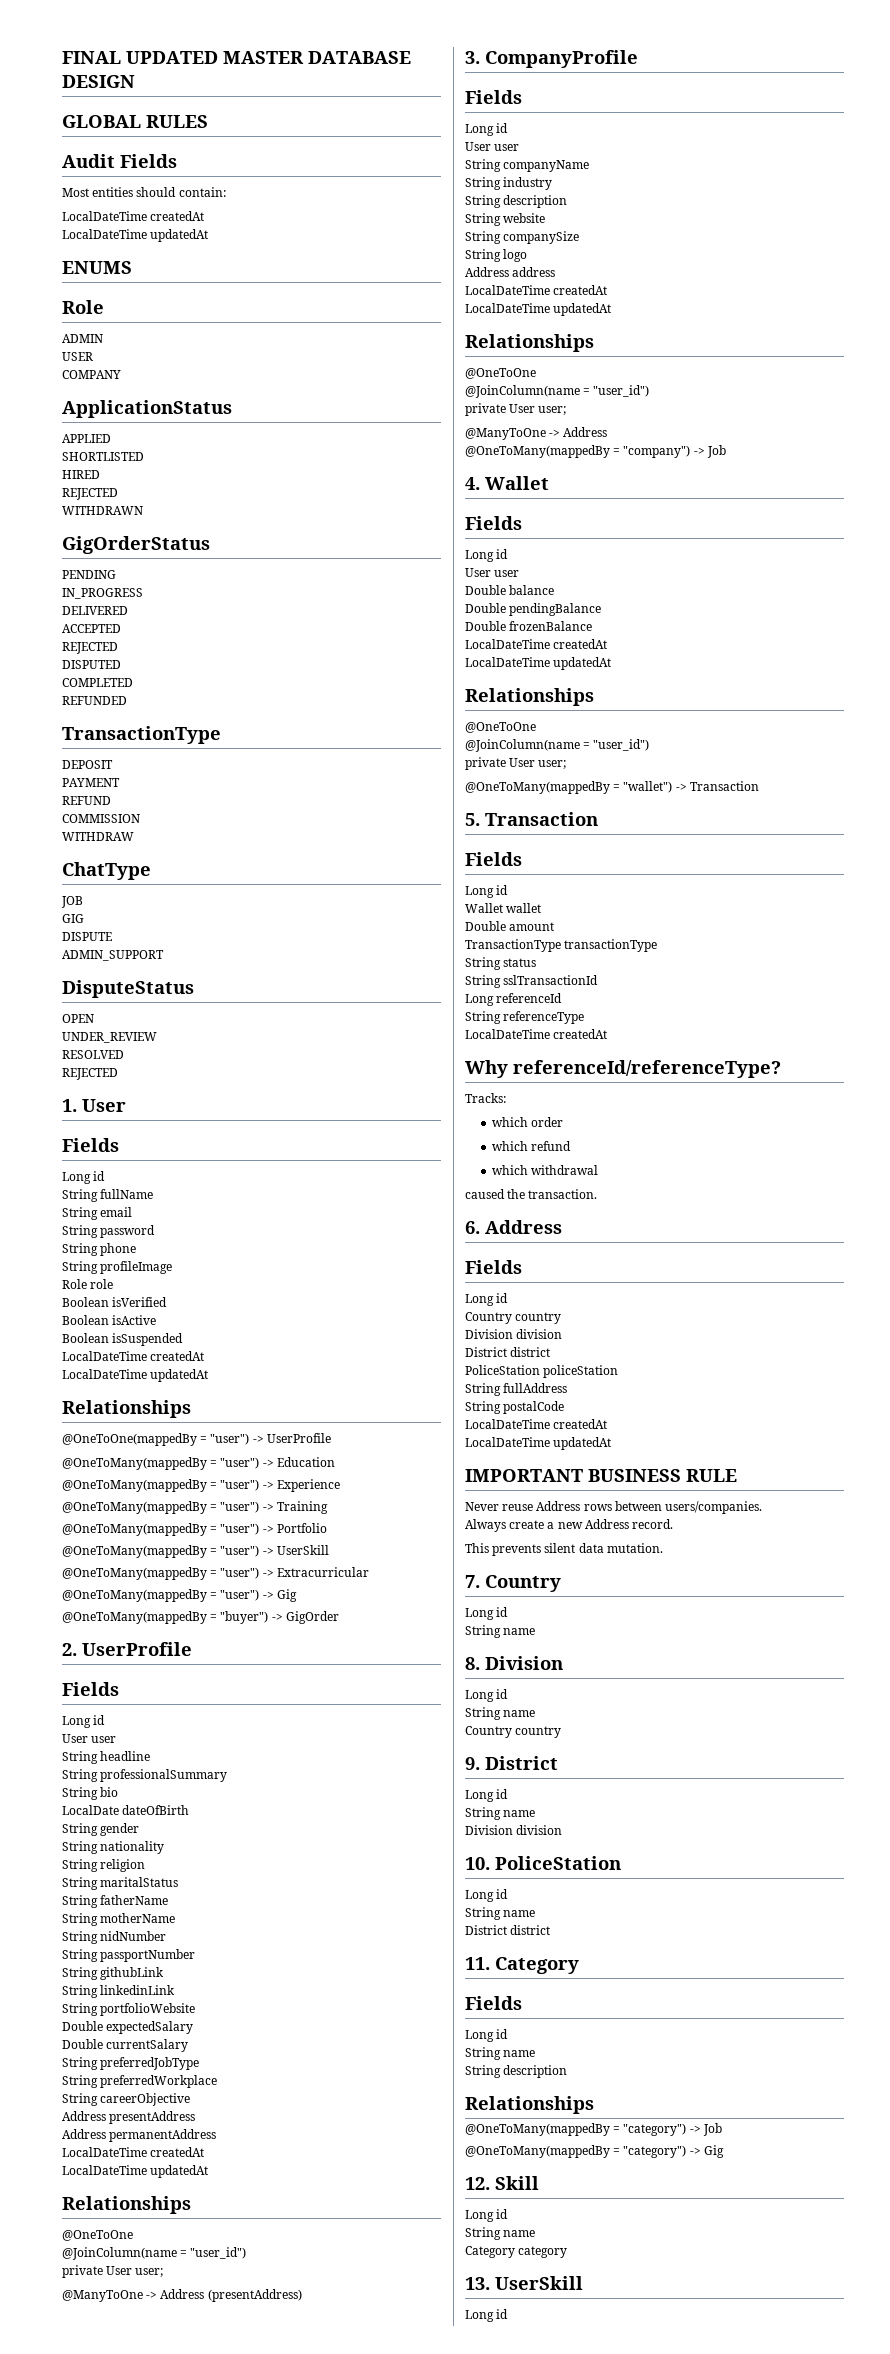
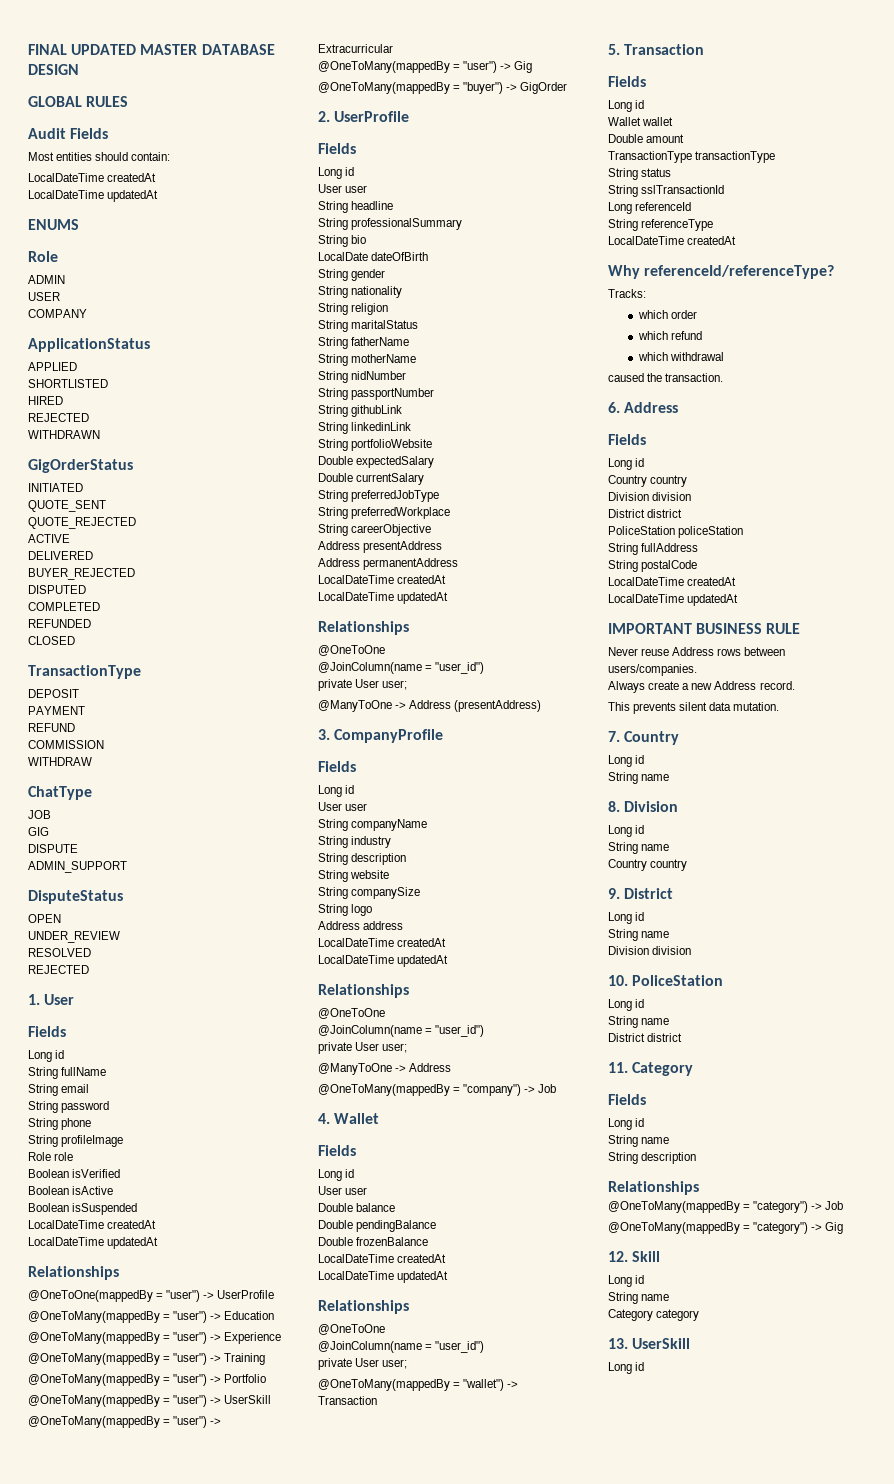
[62,570,116,579] [62,588,143,599] PENDING // IN_PROGRESS -> [28,483,83,492] [28,500,106,512] [28,517,136,529] [28,534,70,543] INITIATED // QUOTE_SENT // QUOTE_REJECTED // ACTIVE
[62,624,121,633] [62,642,118,654] ACCEPTED // REJECTED -> [28,568,135,580] BUYER_REJECTED
(127, 700) none -> [28,636,75,645] // CLOSED

